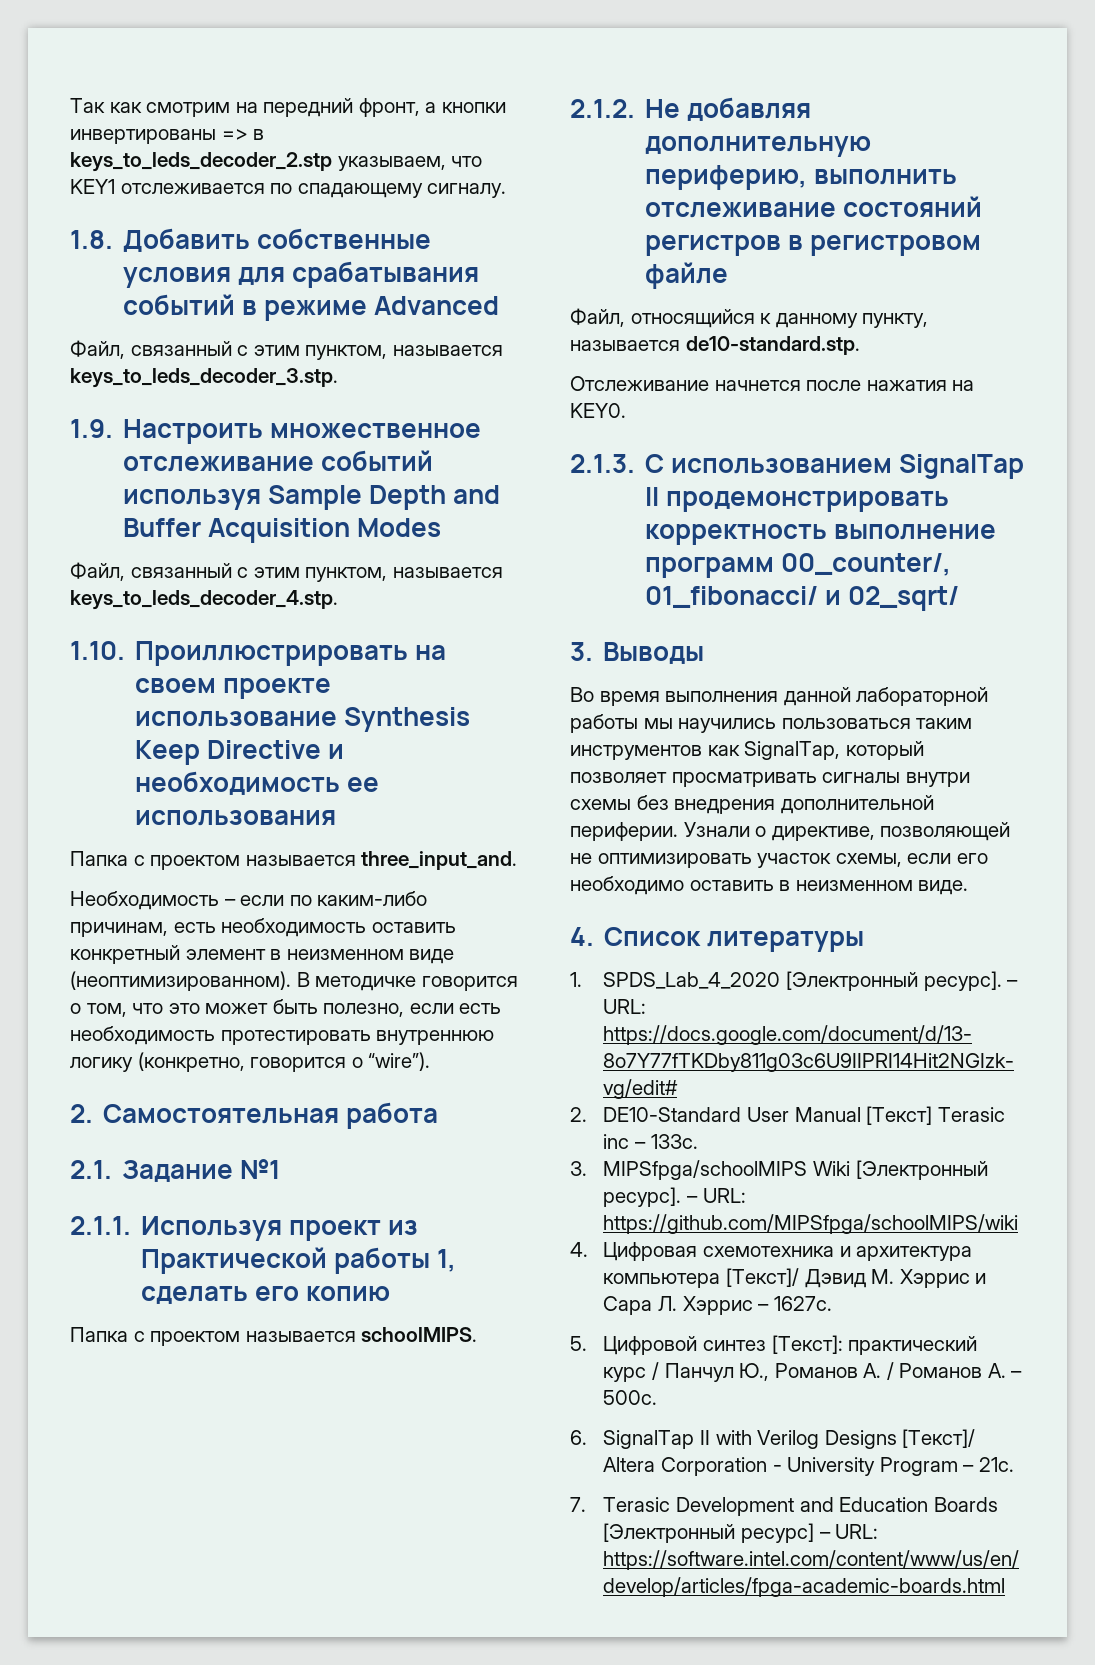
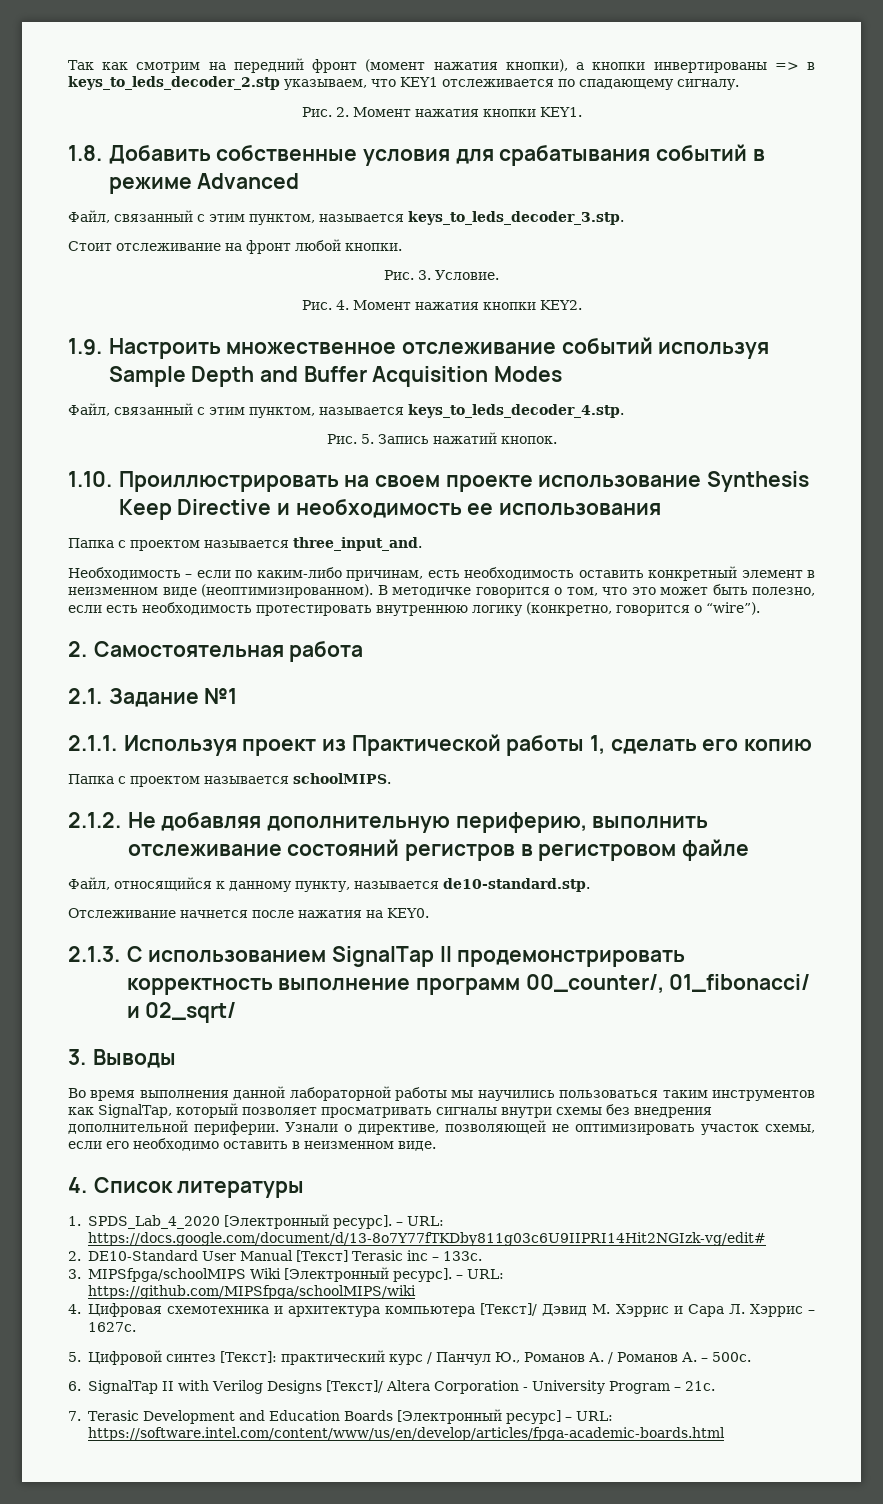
[358,98,420,117] фронт, -> [312,59,568,73] фронт (момент нажатия кнопки),
(507, 190) none -> [301,107,582,117] // Рис. 2. Момент нажатия кнопки KEY1.
(338, 378) none -> [68,239,402,254] [384,270,499,280] [301,300,582,310] // Стоит отслеживание на фронт любой кнопки. // Рис. 3. Условие. // Рис. 4. Момент нажатия кнопки KEY2.
(338, 600) none -> [326,432,557,444] // Рис. 5. Запись нажатий кнопок.

